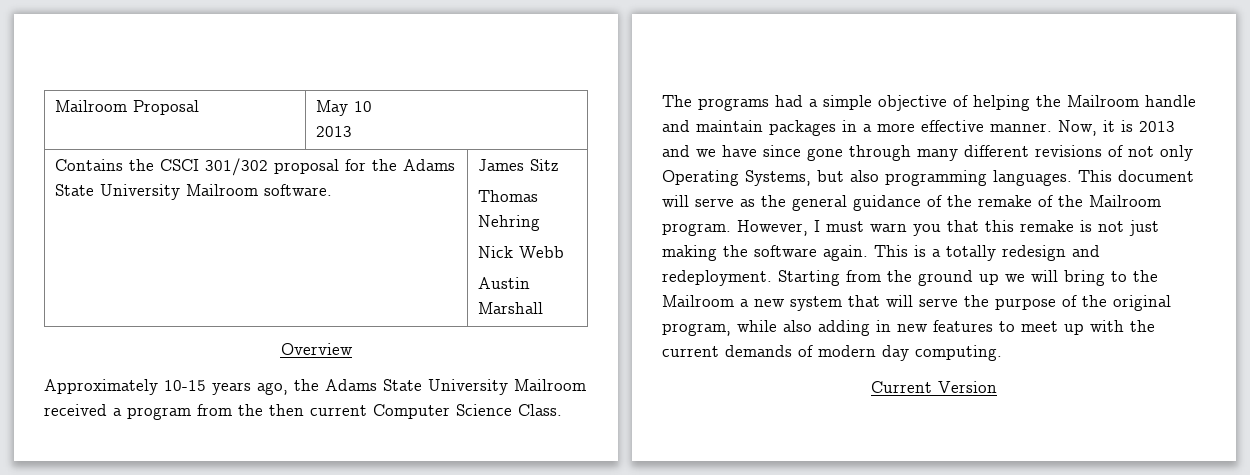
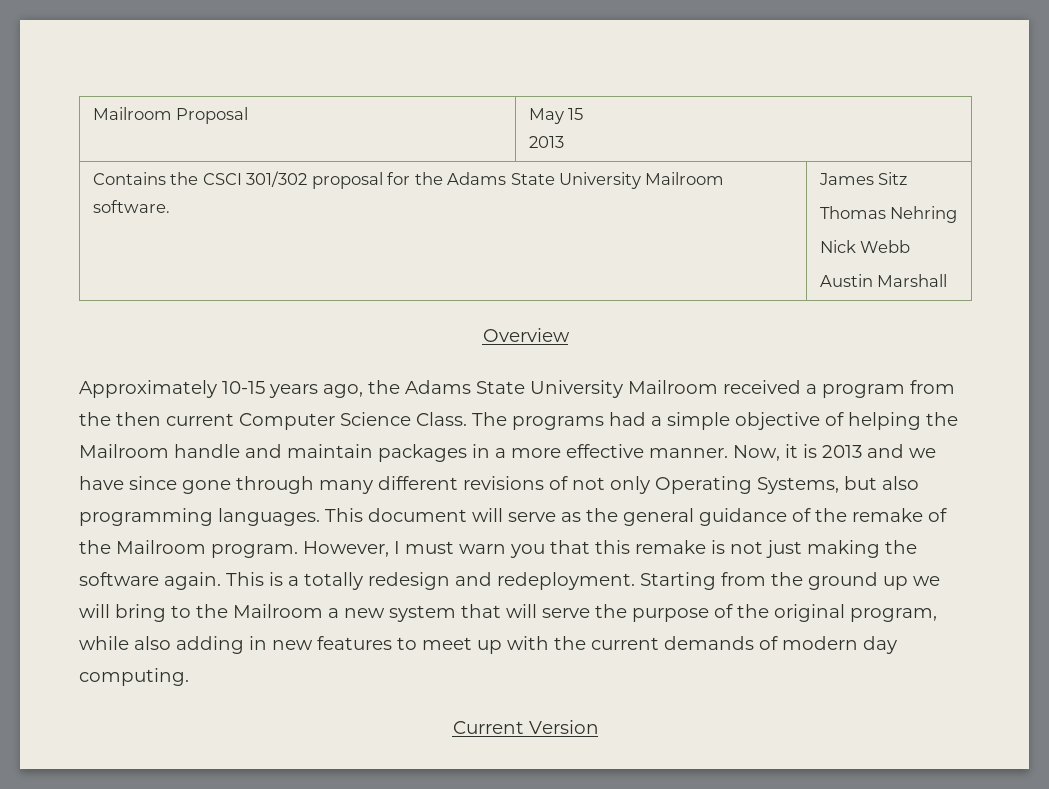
[354,101,373,112] 10 -> [568,108,584,120] 15

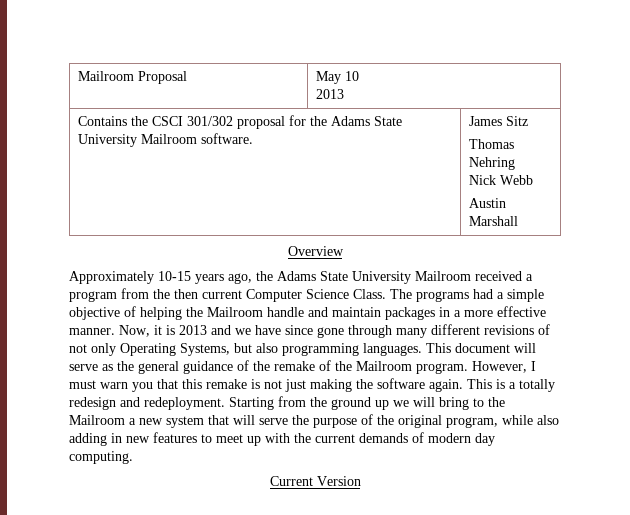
[568,108,584,120] 15 -> [345,71,360,81] 10

